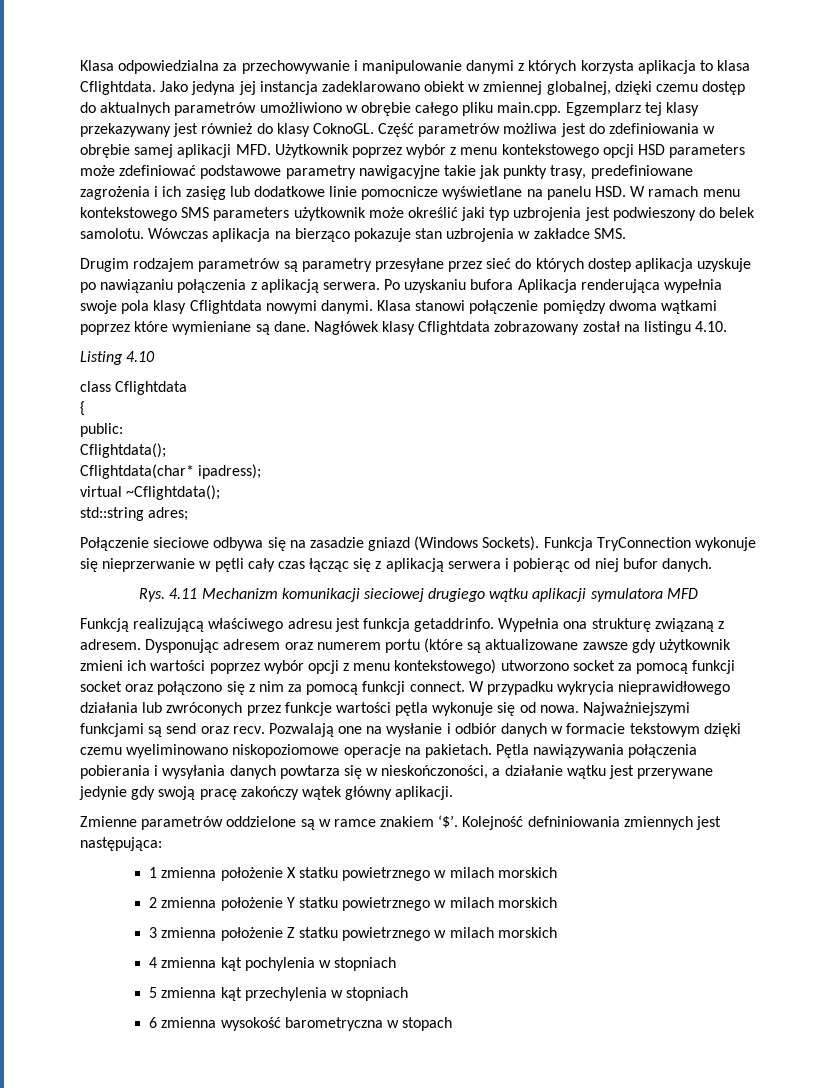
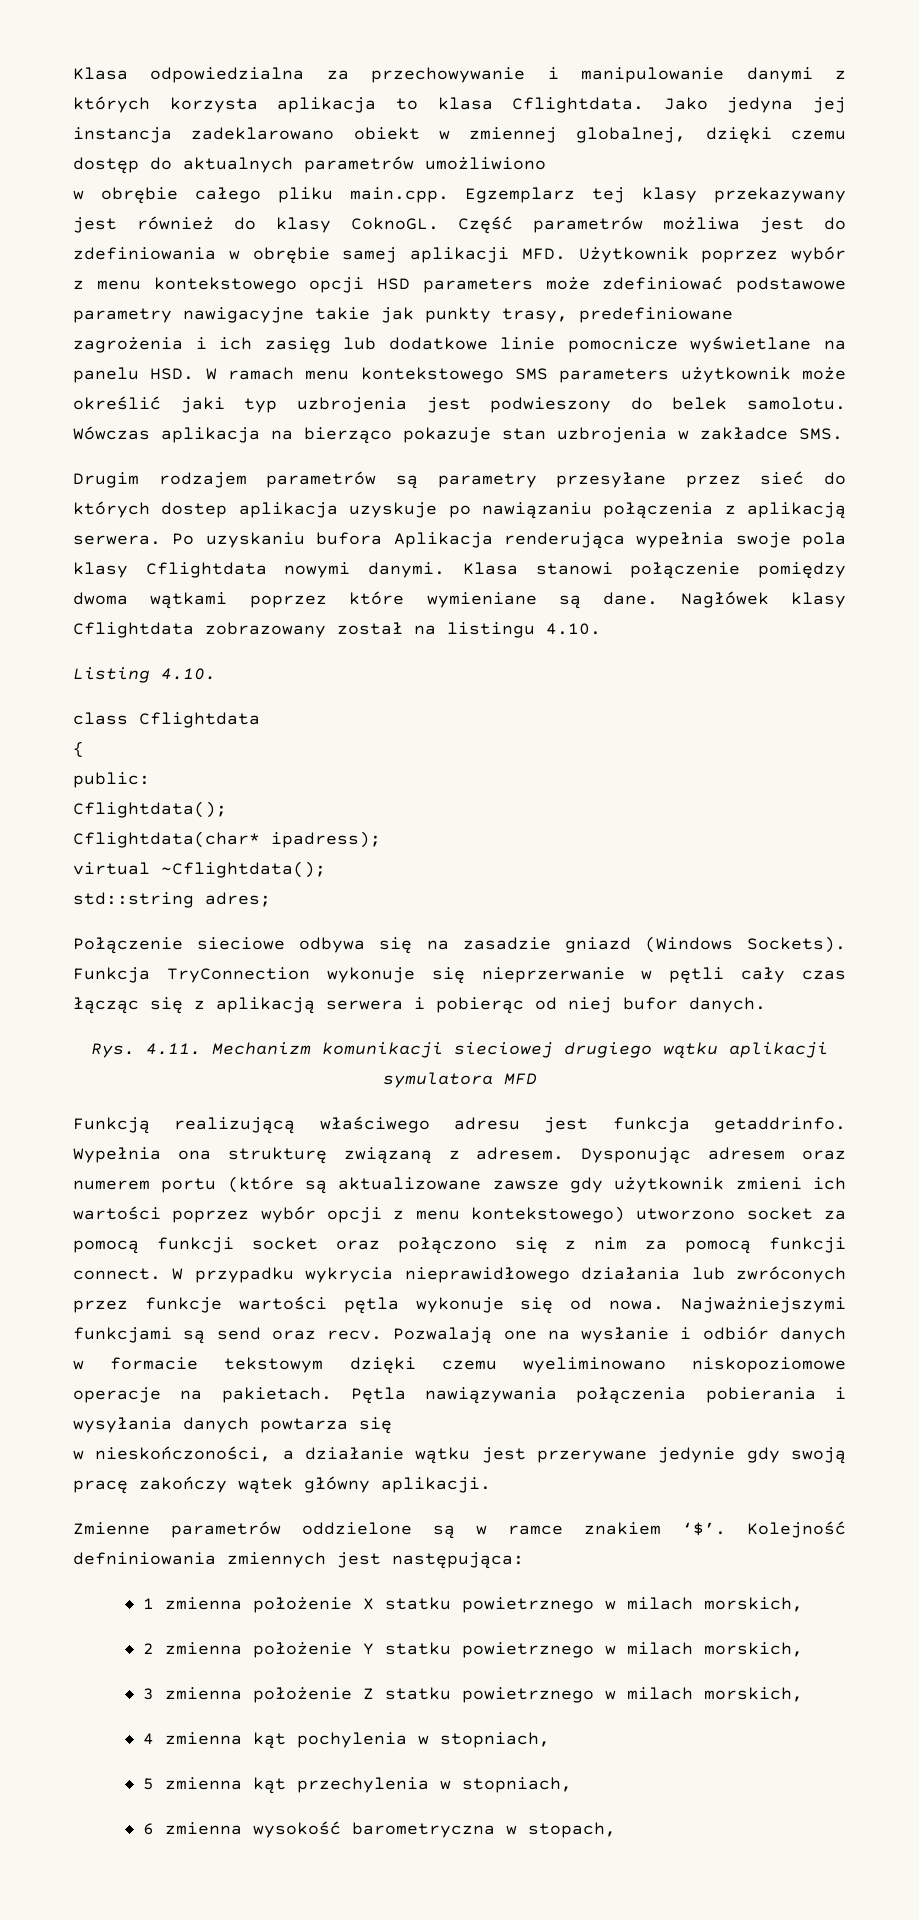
(342, 107) none -> (546, 163) //
[126,351,156,362] 4.10 -> [161,668,216,680] 4.10.
[169,588,198,599] 4.11 -> [146,1043,201,1055] 4.11.
(362, 772) none -> (392, 1425) //
[497,867,557,878] morskich -> [703,1597,803,1612] morskich,
[497,897,557,908] morskich -> [703,1642,803,1657] morskich,
[497,927,557,938] morskich -> [703,1687,803,1702] morskich,
[334,957,397,971] stopniach -> [439,1732,550,1748] stopniach,
[346,987,409,1001] stopniach -> [461,1777,572,1793] stopniach,
[402,1017,453,1031] stopach -> [527,1822,616,1838] stopach,

